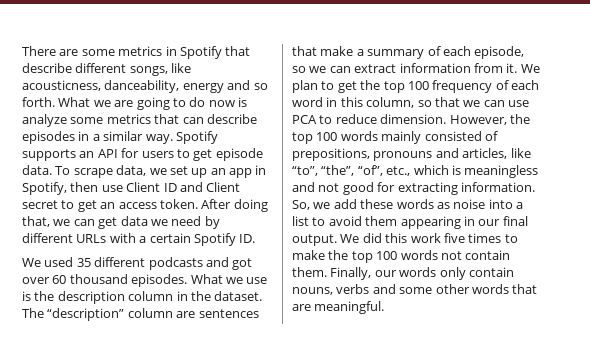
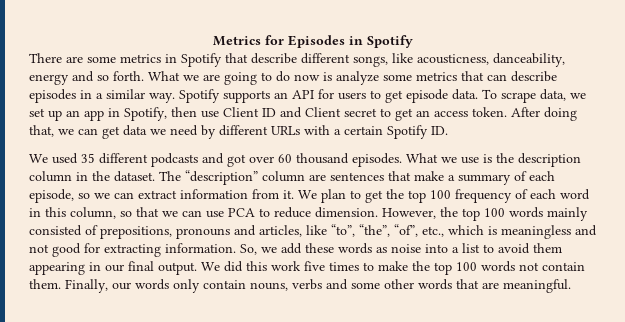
(22, 51) none -> [212,35,413,48] Metrics for Episodes in Spotify //

